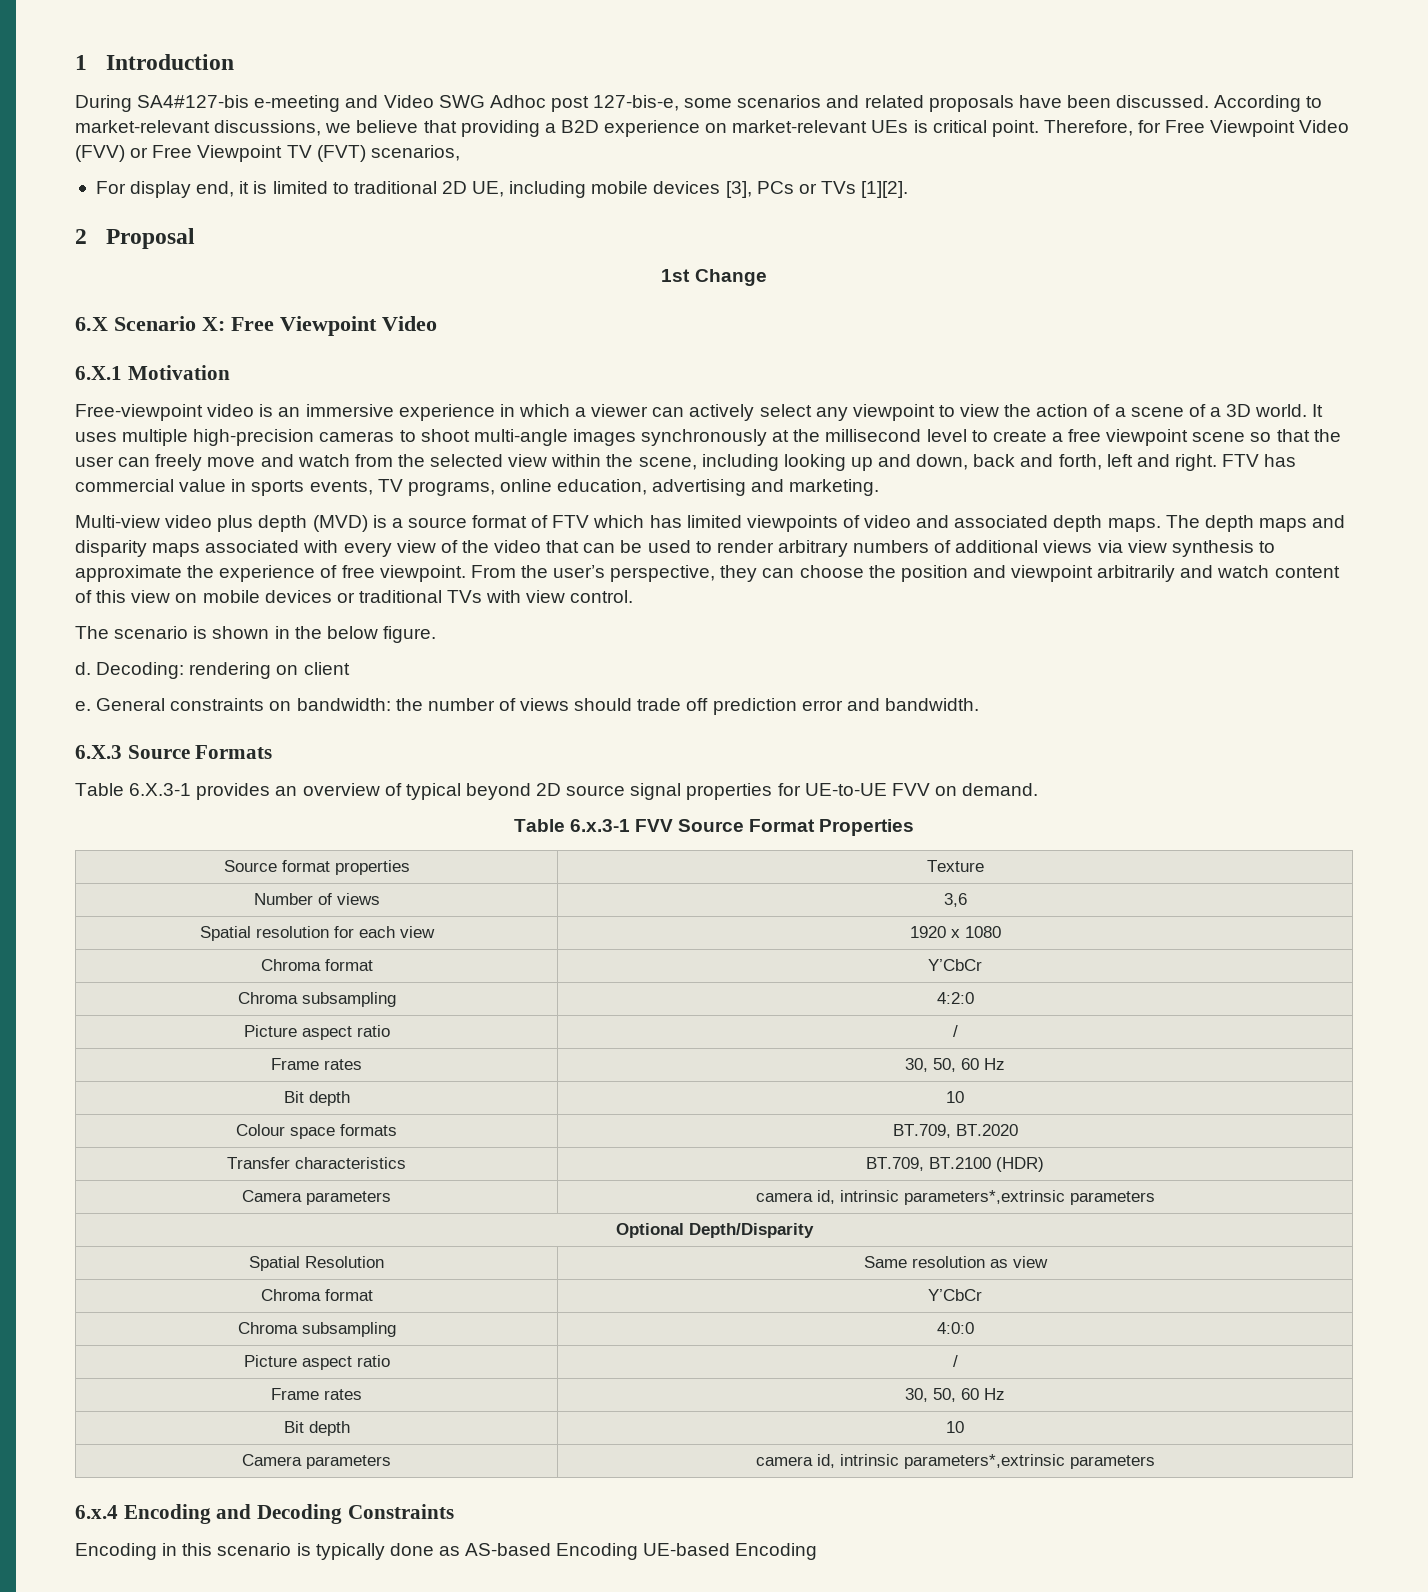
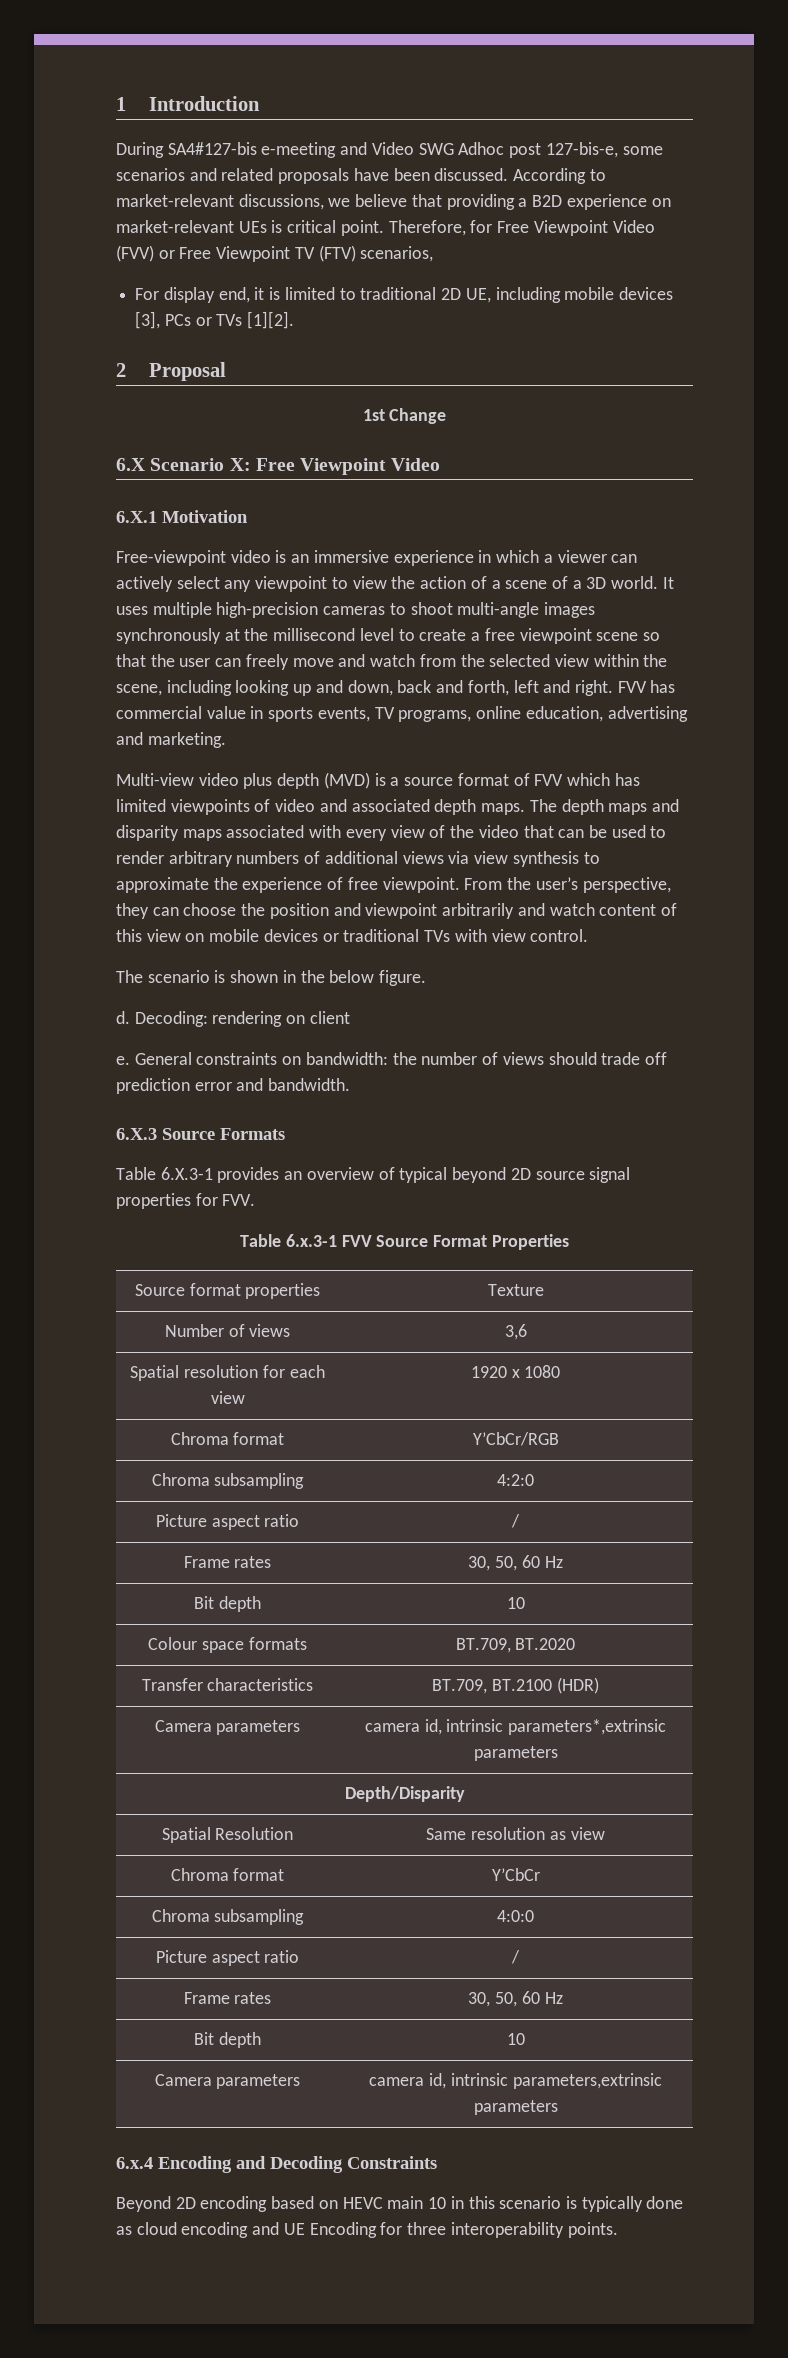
[316,145,366,162] (FVT) -> [318,245,356,262] (FTV)
[1222,454,1260,467] FTV -> [617,681,647,693] FVV
[552,515,590,528] FTV -> [534,774,564,786] FVV
[804,783,1039,796] UE-to-UE FVV on demand. -> [222,1194,256,1206] FVV.
[928,959,982,971] Y’CbCr -> [472,1432,559,1446] Y’CbCr/RGB
[615,1223,684,1238] Optional -> (558, 1753) none
[903,1454,1065,1469] parameters*,extrinsic -> [512,2073,662,2089] parameters,extrinsic
[75,1543,157,1560] Encoding -> [116,2196,447,2212] Beyond 2D encoding based on HEVC main 10
[465,1543,818,1560] AS-based Encoding UE-based Encoding -> [136,2222,618,2238] cloud encoding and UE Encoding for three interoperability points.

